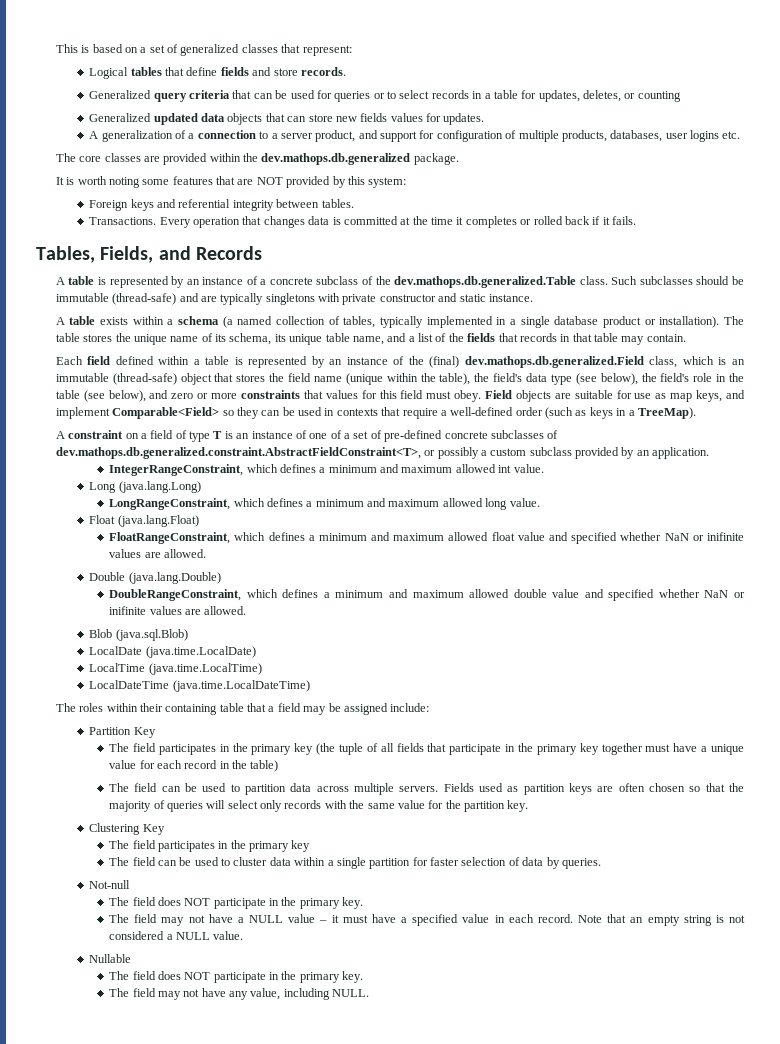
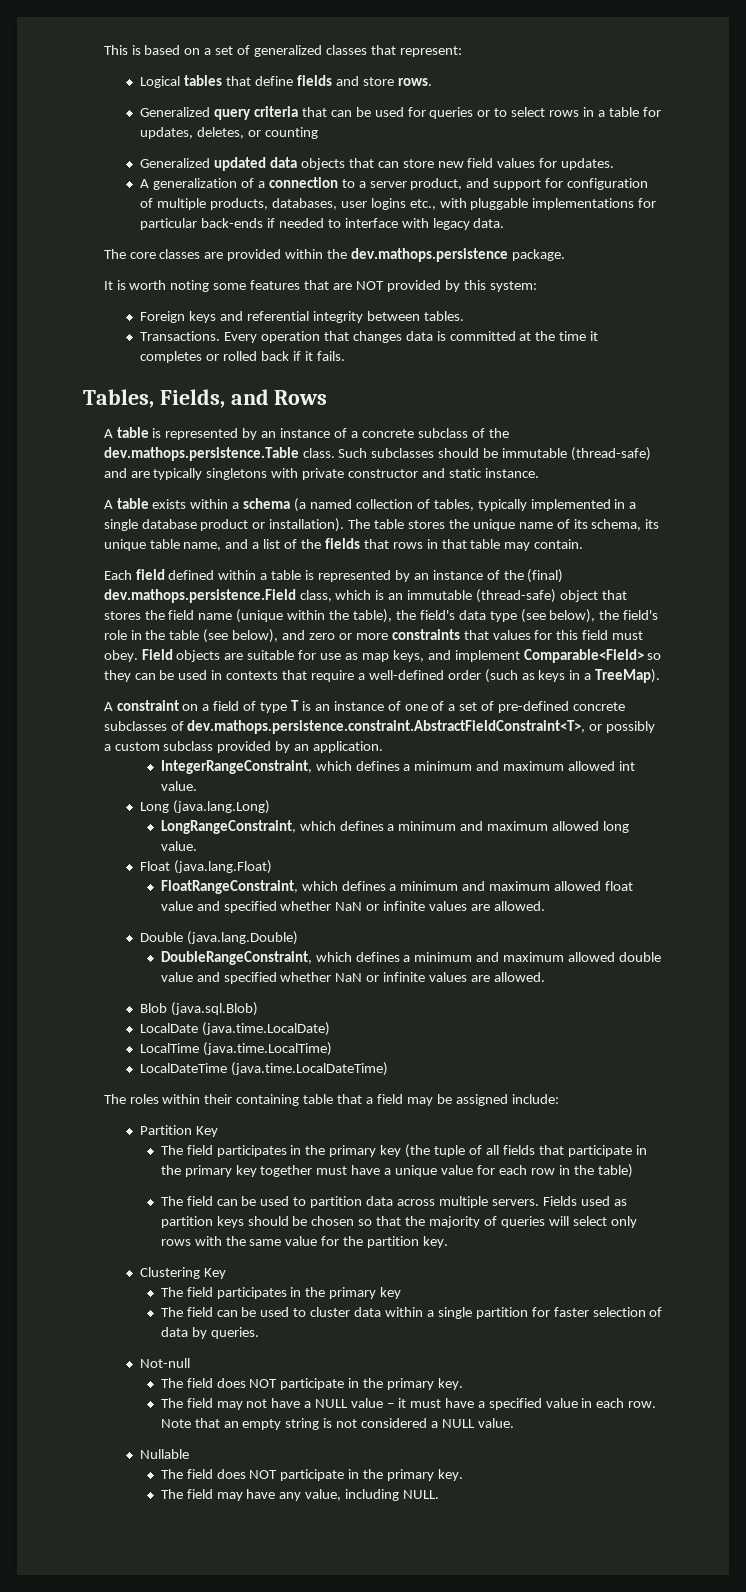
[300,67,346,76] records. -> [397,78,432,86] rows.
[431,90,469,99] records -> [549,110,580,117] rows
[360,113,388,122] fields -> [467,158,494,168] field
[722,131,741,139] etc. -> [409,198,657,210] [140,218,505,230] etc., with pluggable implementations for particular back-ends if needed to interface with legacy data.
[261,153,411,165] dev.mathops.db.generalized -> [350,248,508,262] dev.mathops.persistence
[195,246,262,260] Records -> [274,390,328,405] Rows
[394,276,577,288] dev.mathops.db.generalized.Table -> [103,447,299,461] dev.mathops.persistence.Table
[519,333,557,342] records -> [392,542,423,549] rows
[464,356,644,368] dev.mathops.db.generalized.Field -> [103,589,296,603] dev.mathops.persistence.Field
[55,447,421,459] dev.mathops.db.generalized.constraint.AbstractFieldConstraint<T>, -> [187,720,586,734] dev.mathops.persistence.constraint.AbstractFieldConstraint<T>,
[706,532,744,541] inifinite -> [383,901,426,911] infinite
[109,606,147,615] inifinite -> [383,972,426,982] infinite
[184,760,218,769] record -> [530,1168,555,1175] row
[597,783,645,792] are often -> [247,1216,308,1226] should be
[284,800,322,809] records -> [160,1239,191,1246] rows
[537,914,573,923] record. -> [628,1401,657,1408] row.
[183,989,200,997] not -> (243, 1496) none

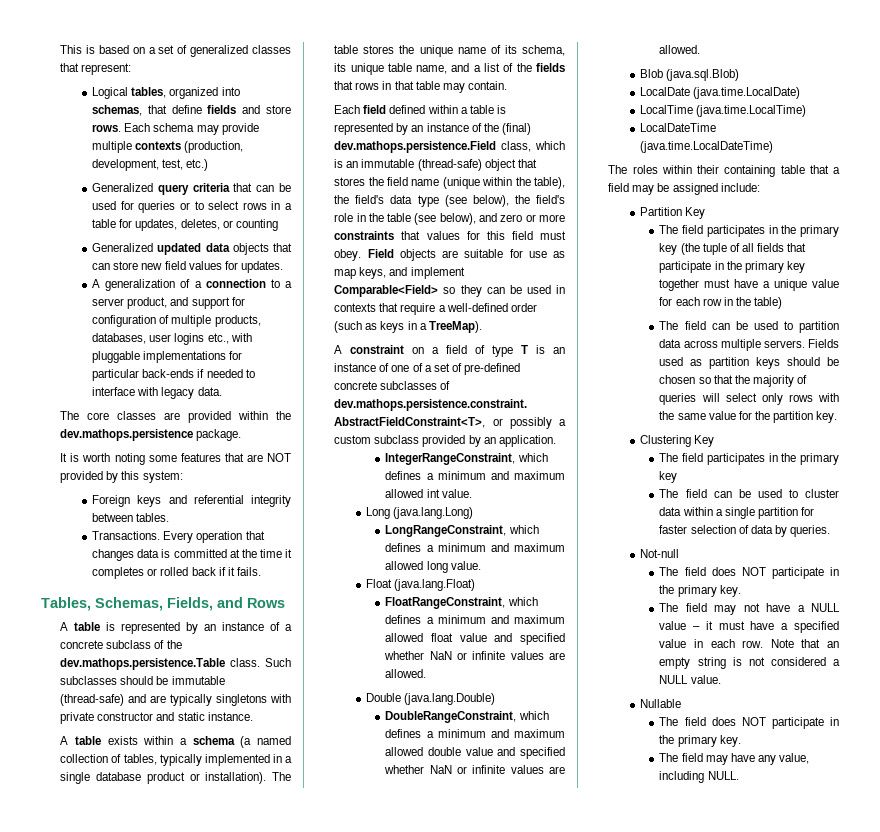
[184,75,223,86] tables -> [131,87,240,99] [92,105,143,116] tables, organized into schemas,
(432, 82) none -> [124,123,259,135] [92,141,244,153] [92,159,209,171] Each schema may provide multiple contexts (production, development, test, etc.)
(154, 398) none -> [95,597,163,611] Schemas,

